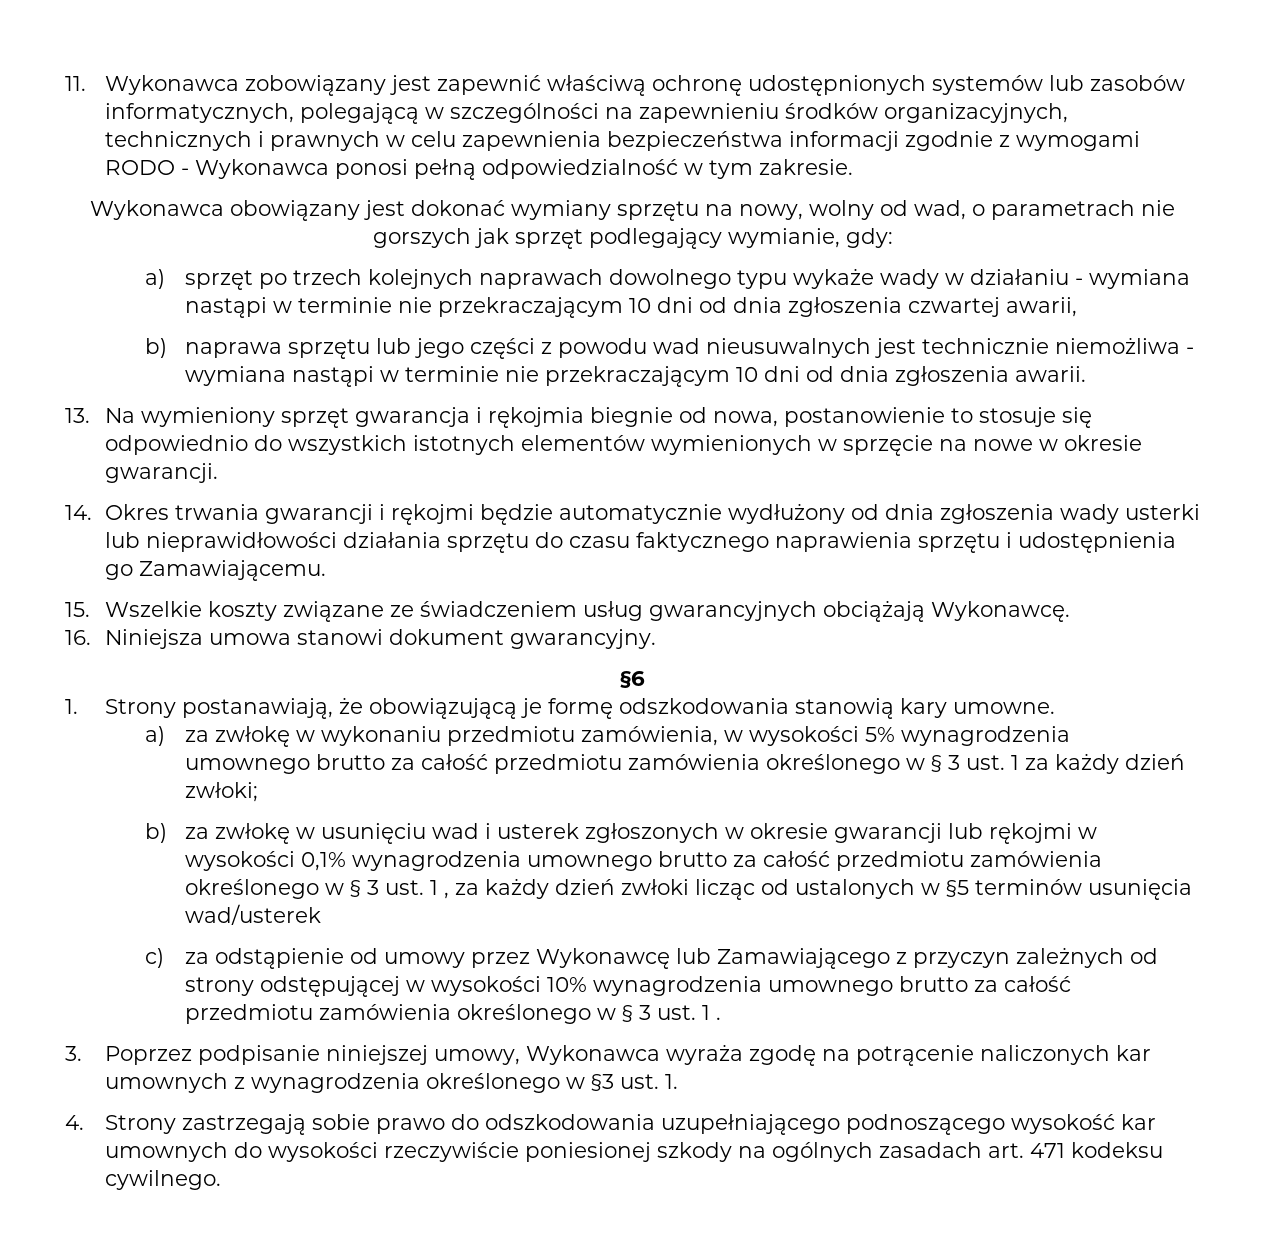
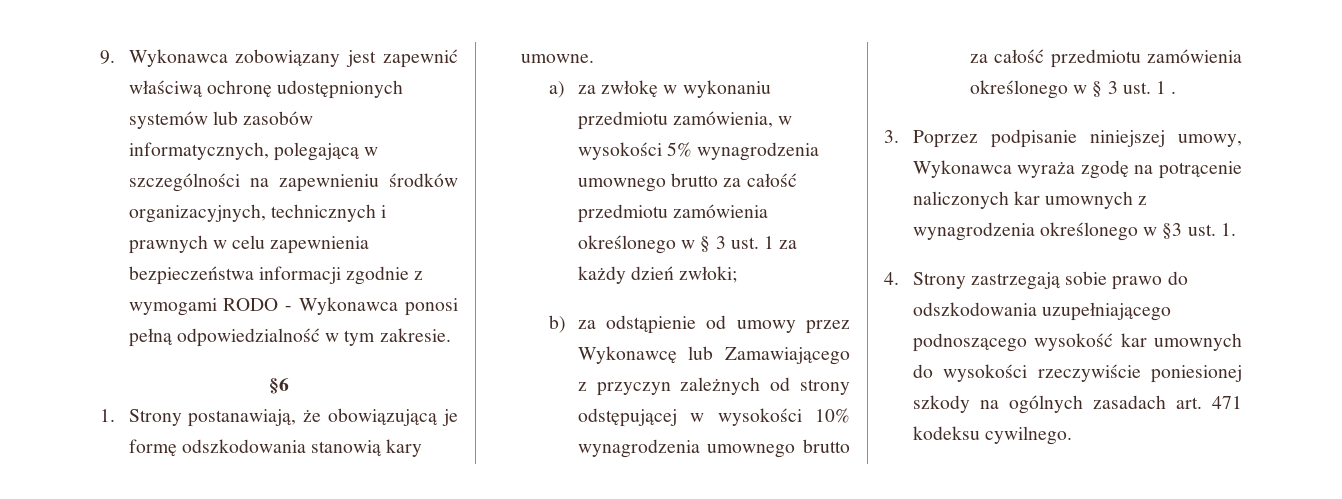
[65,76,86,91] 11. -> [100,50,115,64] 9.
[90,200,1175,221] [372,228,893,249] [144,268,1190,290] [184,297,1077,318] [144,337,1194,359] [184,366,1086,387] [65,407,1092,428] [104,435,1142,456] [104,463,218,483] [65,503,1200,525] [104,532,1176,553] [104,560,326,581] [65,600,1070,622] [65,629,656,649] // Wykonawca obowiązany jest dokonać wymiany sprzętu na nowy, wolny od wad, o parametrach nie gorszych jak sprzęt podlegający wymianie, gdy: // a) sprzęt po trzech kolejnych naprawach dowolnego typu wykaże wady w działaniu - wymiana nastąpi w terminie nie przekraczającym 10 dni od dnia zgłoszenia czwartej awarii, // b) naprawa sprzętu lub jego części z powodu wad nieusuwalnych jest technicznie niemożliwa - wymiana nastąpi w terminie nie przekraczającym 10 dni od dnia zgłoszenia awarii. // 13. Na wymieniony sprzęt gwarancja i rękojmia biegnie od nowa, postanowienie to stosuje się odpowiednio do wszystkich istotnych elementów wymienionych w sprzęcie na nowe w okresie gwarancji. // 14. Okres trwania gwarancji i rękojmi będzie automatycznie wydłużony od dnia zgłoszenia wady usterki lub nieprawidłowości działania sprzętu do czasu faktycznego naprawienia sprzętu i udostępnienia go Zamawiającemu. // 15. Wszelkie koszty związane ze świadczeniem usług gwarancyjnych obciążają Wykonawcę. // 16. Niniejsza umowa stanowi dokument gwarancyjny. -> (451, 335) none
[214,823,1097,844] [184,851,1102,871] [184,878,1192,900] [184,904,321,925] [144,948,209,968] zwłokę w usunięciu wad i usterek zgłoszonych w okresie gwarancji lub rękojmi w wysokości 0,1% wynagrodzenia umownego brutto za całość przedmiotu zamówienia określonego w § 3 ust. 1 , za każdy dzień zwłoki licząc od ustalonych w §5 terminów usunięcia wad/usterek // c) za -> (596, 324) none

